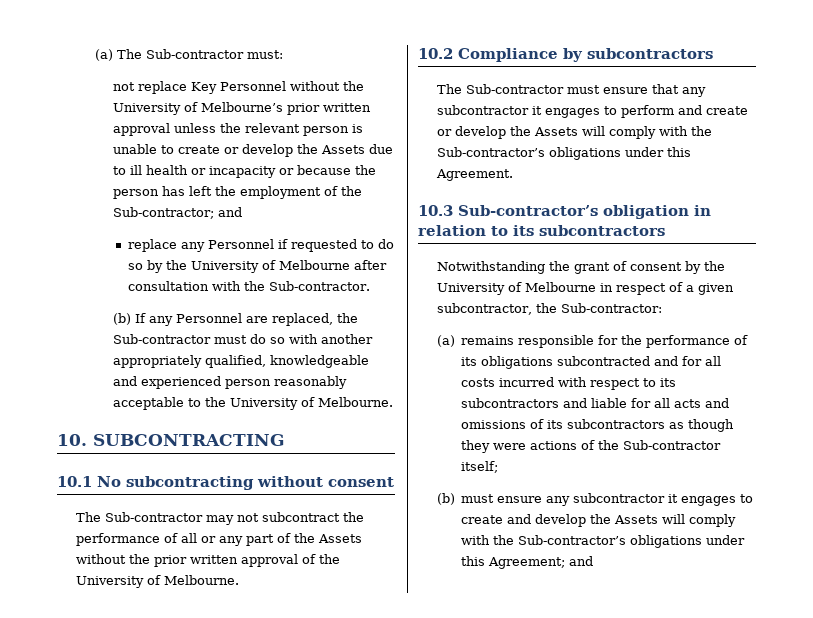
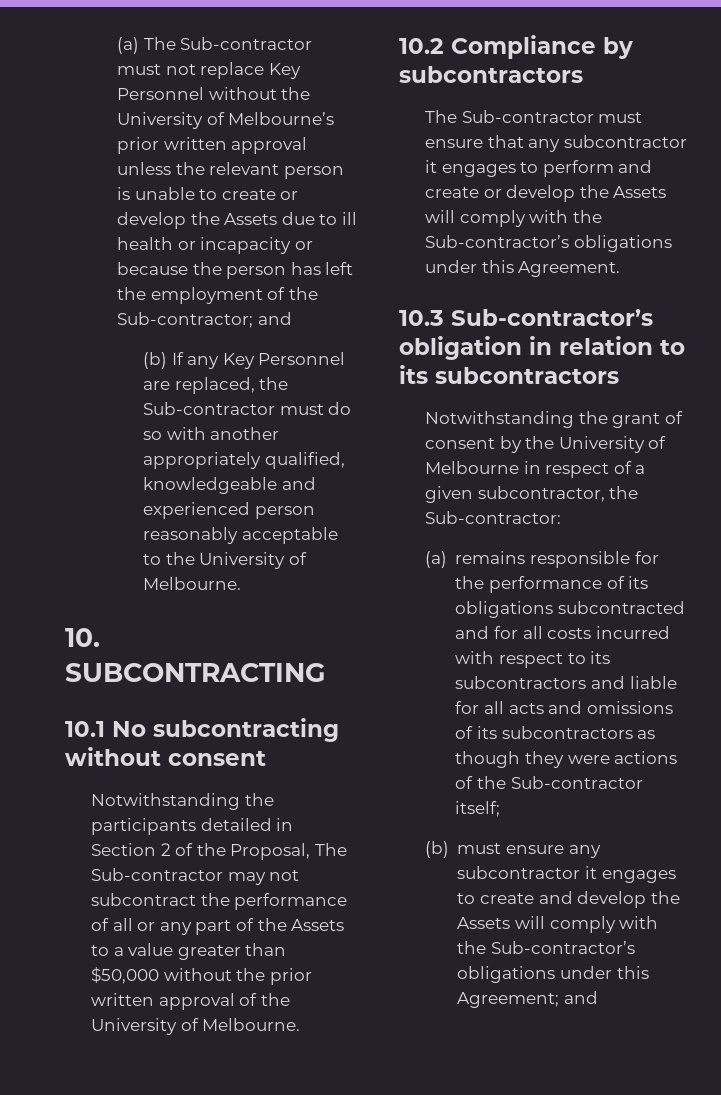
[246,50,283,59] must: // -> [116,64,161,75] must
[127,239,394,252] [127,260,387,273] [127,281,370,291] // replace any Personnel if requested to do so by the University of Melbourne after consultation with the Sub-contractor. -> (292, 318) none
(174, 321) none -> [222,353,255,369] Key
(394, 482) none -> [90,793,274,810] [90,818,294,835] [90,843,311,860] Notwithstanding the participants detailed in Section 2 of the Proposal,
(362, 538) none -> [90,943,287,960] [90,967,159,984] to a value greater than $50,000

